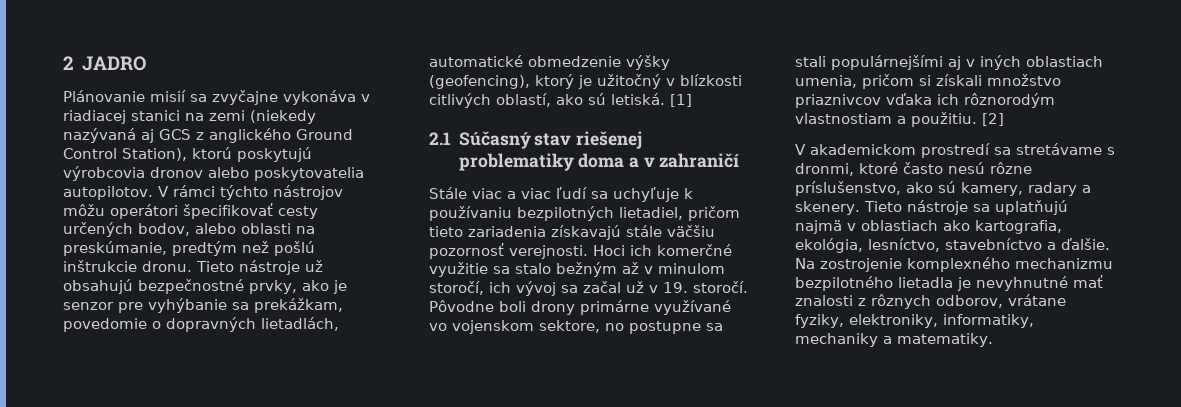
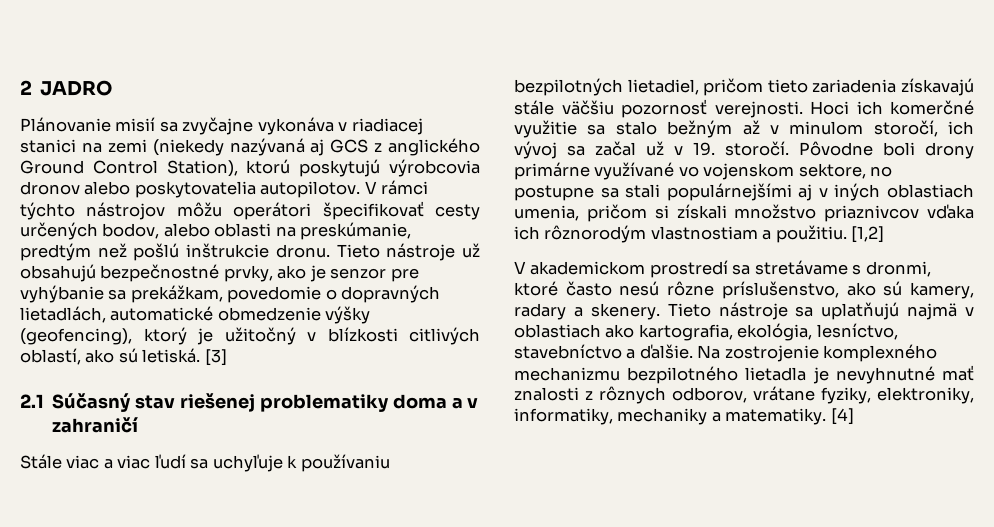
[670,94,692,107] [1] -> [204,349,227,366] [3]
[982,113,1004,126] [2] -> [851,226,885,243] [1,2]
(993, 340) none -> [830,408,854,425] [4]

